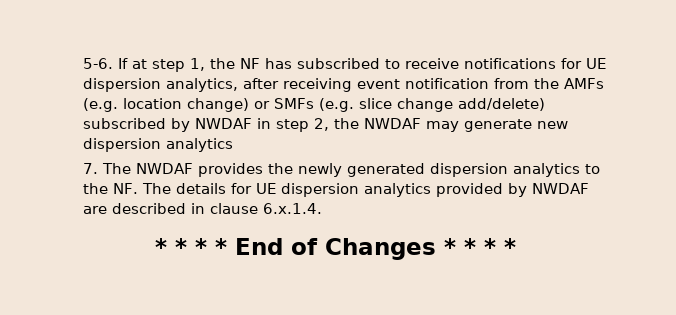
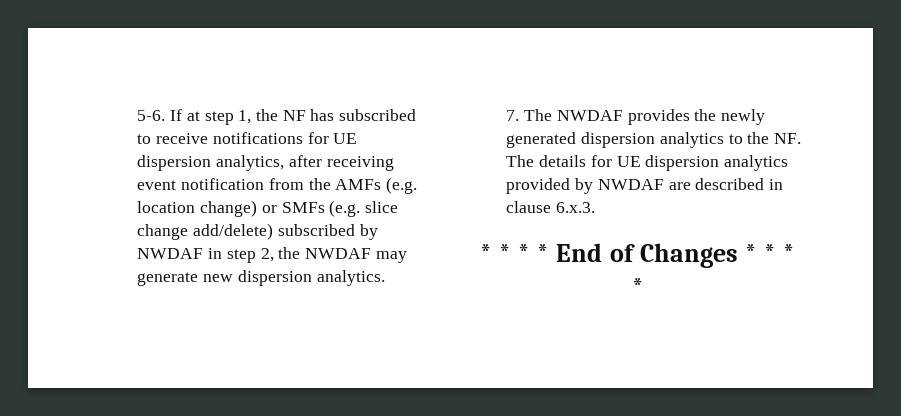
[165,138,233,152] analytics -> [316,270,385,286] analytics.
[262,203,322,214] 6.x.1.4. -> [556,202,596,213] 6.x.3.

